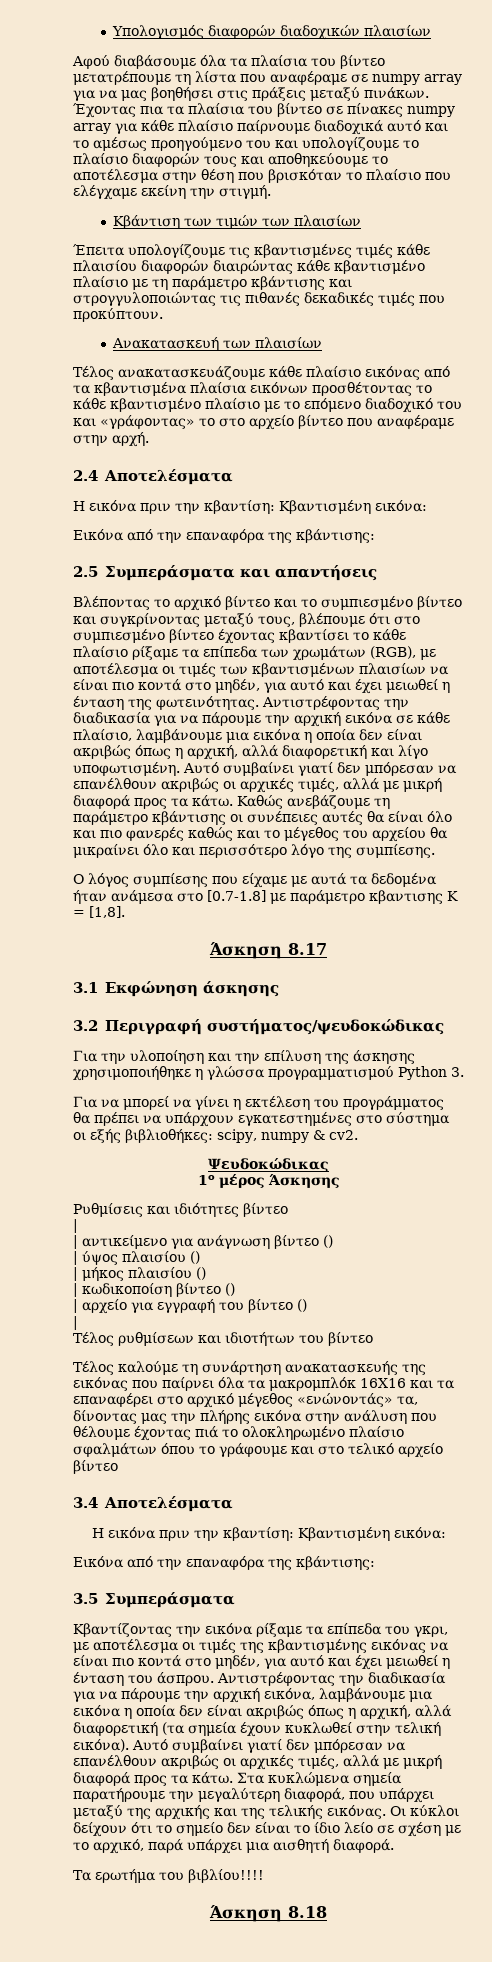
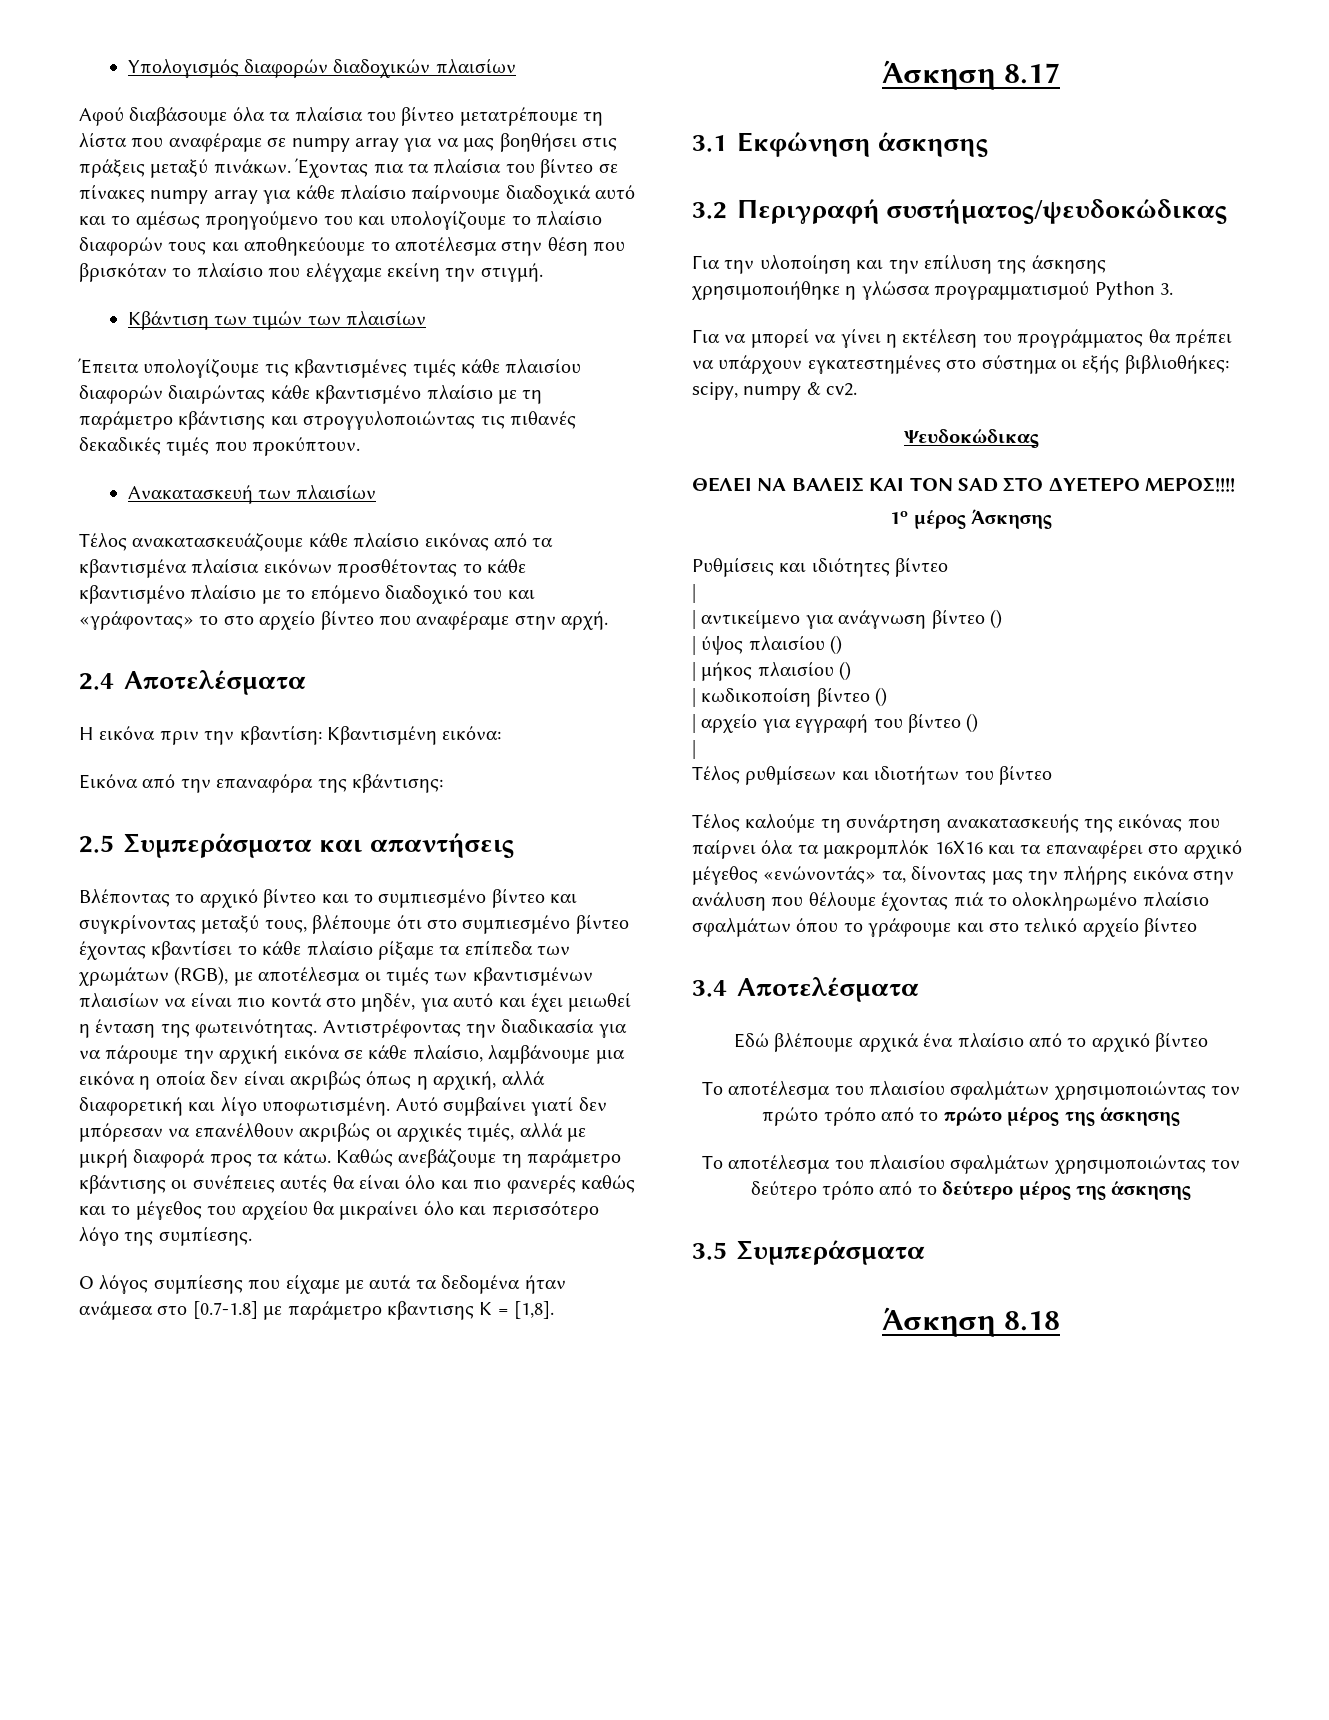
(329, 1165) none -> [692,477,1236,492] // ΘΕΛΕΙ ΝΑ ΒΑΛΕΙΣ ΚΑΙ ΤΟΝ SAD ΣΤΟ ΔΥΕΤΕΡΟ ΜΕΡΟΣ!!!!
[91,1527,446,1541] [73,1556,375,1570] [73,1592,235,1608] [73,1623,448,1637] [73,1639,449,1653] [73,1655,450,1670] [73,1672,446,1686] [73,1688,433,1703] [73,1705,452,1720] [73,1722,441,1737] [73,1739,406,1753] [73,1755,442,1770] [73,1772,402,1786] [73,1788,434,1803] [73,1805,459,1820] [73,1822,461,1837] [73,1839,394,1854] [73,1869,264,1883] Η εικόνα πριν την κβαντίση: Κβαντισμένη εικόνα: // Εικόνα από την επαναφόρα της κβάντισης: // 3.5 Συμπεράσματα // Κβαντίζοντας την εικόνα ρίξαμε τα επίπεδα του γκρι, με αποτέλεσμα οι τιμές της κβαντισμένης εικόνας να είναι πιο κοντά στο μηδέν, για αυτό και έχει μειωθεί η ένταση του άσπρου. Αντιστρέφοντας την διαδικασία για να πάρουμε την αρχική εικόνα, λαμβάνουμε μια εικόνα η οποία δεν είναι ακριβώς όπως η αρχική, αλλά διαφορετική (τα σημεία έχουν κυκλωθεί στην τελική εικόνα). Αυτό συμβαίνει γιατί δεν μπόρεσαν να επανέλθουν ακριβώς οι αρχικές τιμές, αλλά με μικρή διαφορά προς τα κάτω. Στα κυκλώμενα σημεία παρατήρουμε την μεγαλύτερη διαφορά, που υπάρχει μεταξύ της αρχικής και της τελικής εικόνας. Οι κύκλοι δείχουν ότι το σημείο δεν είναι το ίδιο λείο σε σχέση με το αρχικό, παρά υπάρχει μια αισθητή διαφορά. // Τα ερωτήμα του βιβλίου!!!! -> [733,1032,1209,1052] [701,1080,1241,1100] [762,1107,1180,1126] [701,1154,1241,1174] [750,1181,1192,1200] [692,1240,925,1265] Εδώ βλέπουμε αρχικά ένα πλαίσιο από το αρχικό βίντεο // Το αποτέλεσμα του πλαισίου σφαλμάτων χρησιμοποιώντας τον πρώτο τρόπο από το πρώτο μέρος της άσκησης // Το αποτέλεσμα του πλαισίου σφαλμάτων χρησιμοποιώντας τον δεύτερο τρόπο από το δεύτερο μέρος της άσκησης // 3.5 Συμπεράσματα

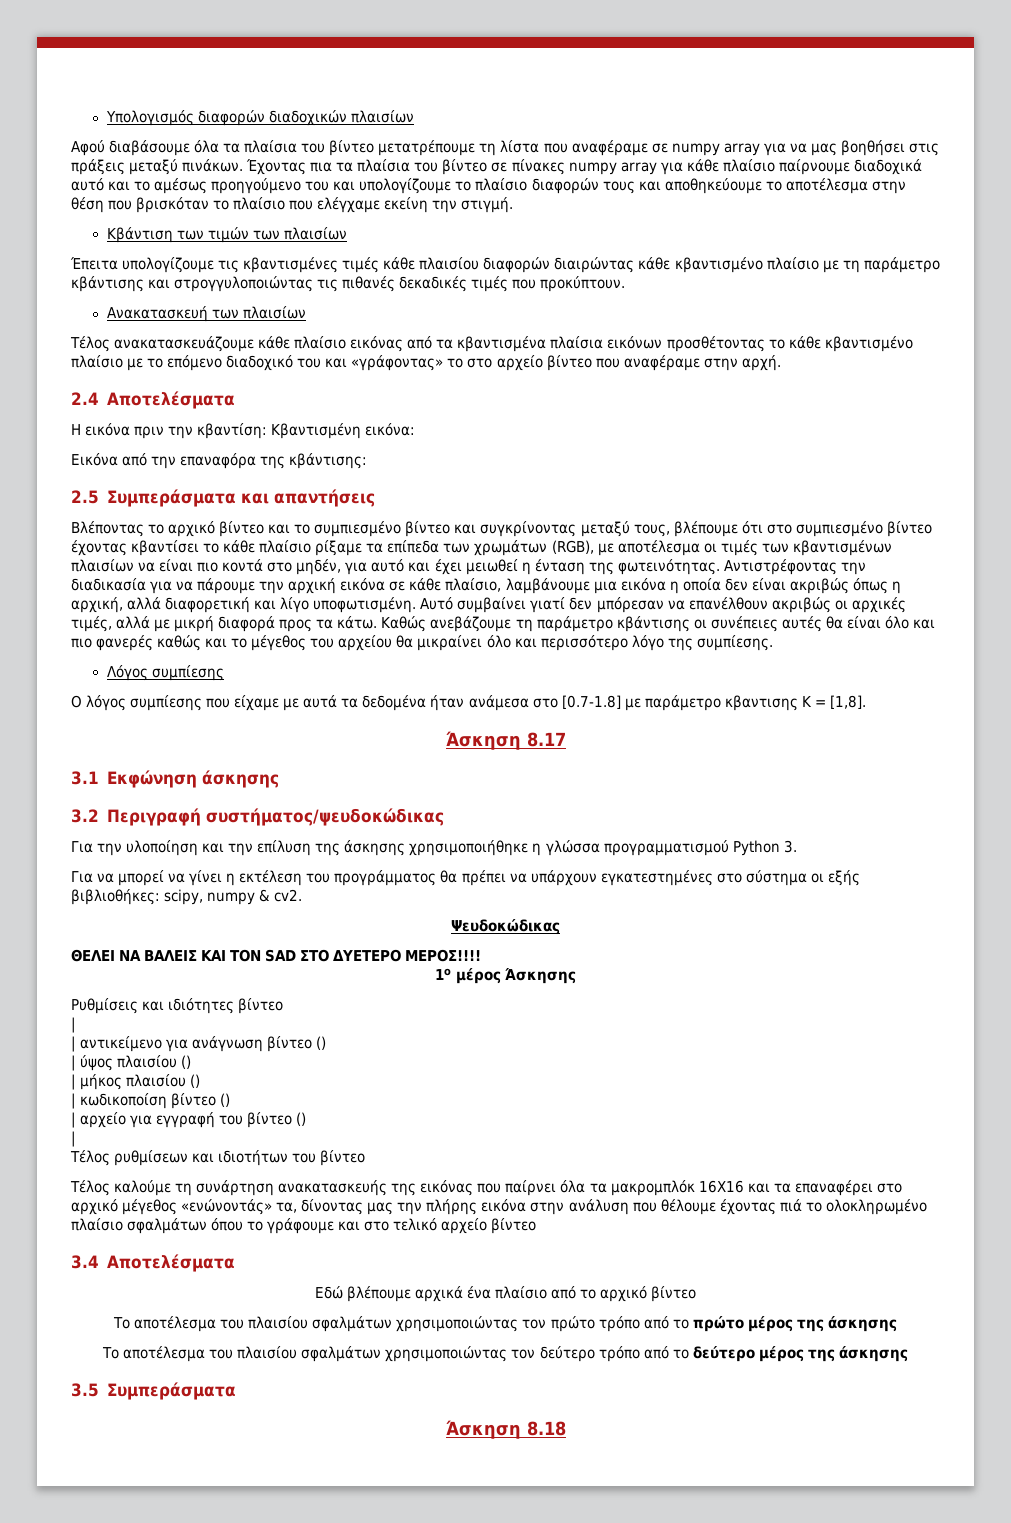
(252, 1236) none -> [106,665,224,681] // Λόγος συμπίεσης

